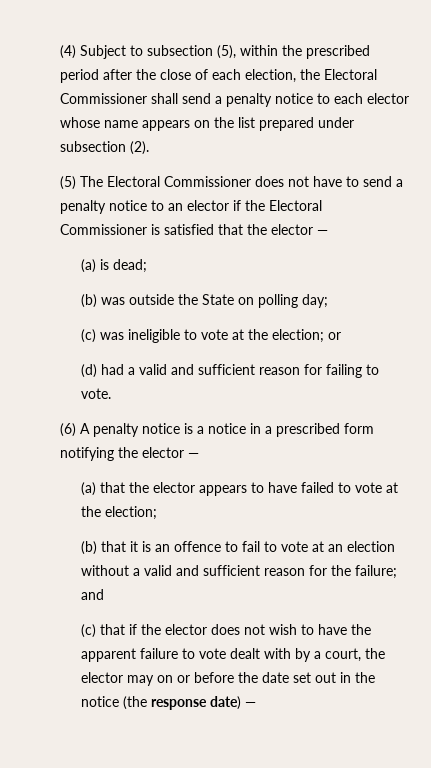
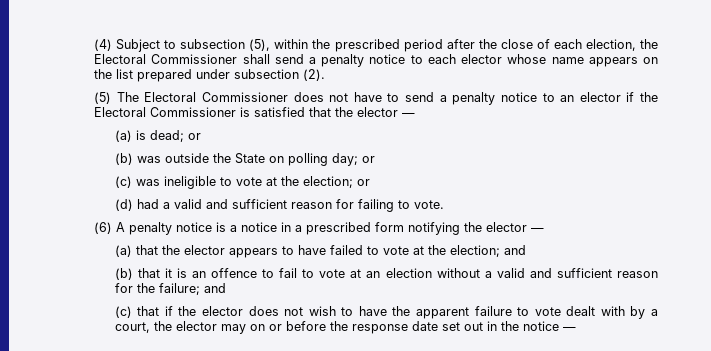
(147, 266) none -> [187,133,201,140] or
(328, 301) none -> [361,156,375,163] or
(157, 513) none -> [503,245,526,255] and
(258, 677) none -> [351,324,408,334] response
[122,696,241,710] (the response date) -> (559, 326) none

